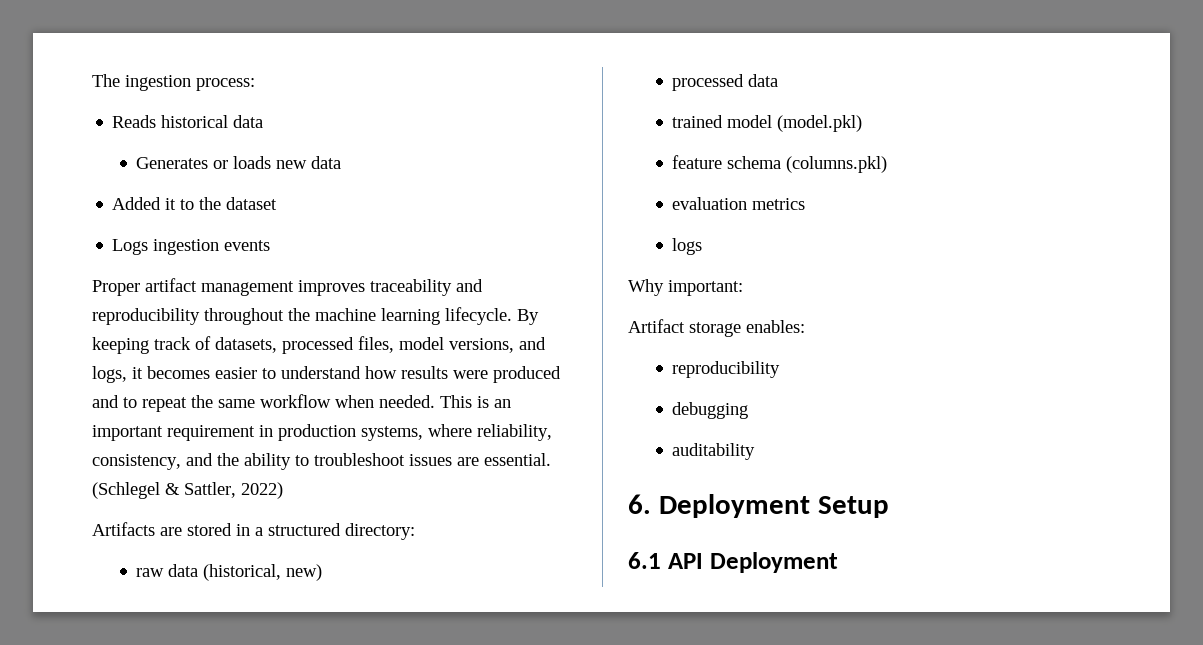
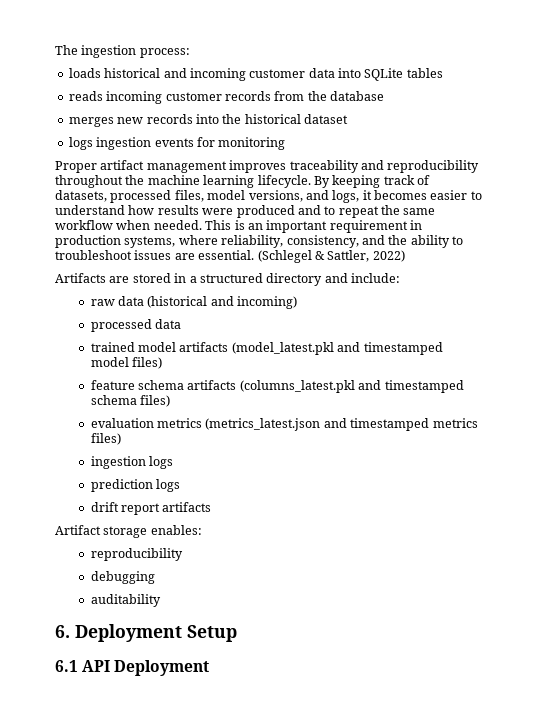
[112,115,264,128] [136,156,342,169] [112,197,222,210] Reads historical data // Generates or loads new data // Added it to the -> [68,68,443,81] [68,91,384,104] [68,114,301,127] loads historical and incoming customer data into SQLite tables // reads incoming customer records from the database // merges new records into the historical
[112,239,149,255] Logs -> [68,137,93,150] logs
(271, 245) none -> [196,137,286,150] for monitoring
[345,523,415,540] directory: -> [266,273,400,286] directory and include:
[203,564,323,581] (historical, new) -> [147,296,298,309] (historical and incoming)
[777,115,863,132] [672,155,888,173] [672,197,806,210] [672,238,703,255] [628,279,743,296] (model.pkl) // feature schema (columns.pkl) // evaluation metrics // logs // Why important: -> [179,342,443,355] [90,357,163,369] [90,380,464,393] [90,395,171,407] [90,418,478,431] [90,433,121,445] [90,456,174,469] [90,479,181,492] [90,502,212,515] artifacts (model_latest.pkl and timestamped model files) // feature schema artifacts (columns_latest.pkl and timestamped schema files) // evaluation metrics (metrics_latest.json and timestamped metrics files) // ingestion logs // prediction logs // drift report artifacts

